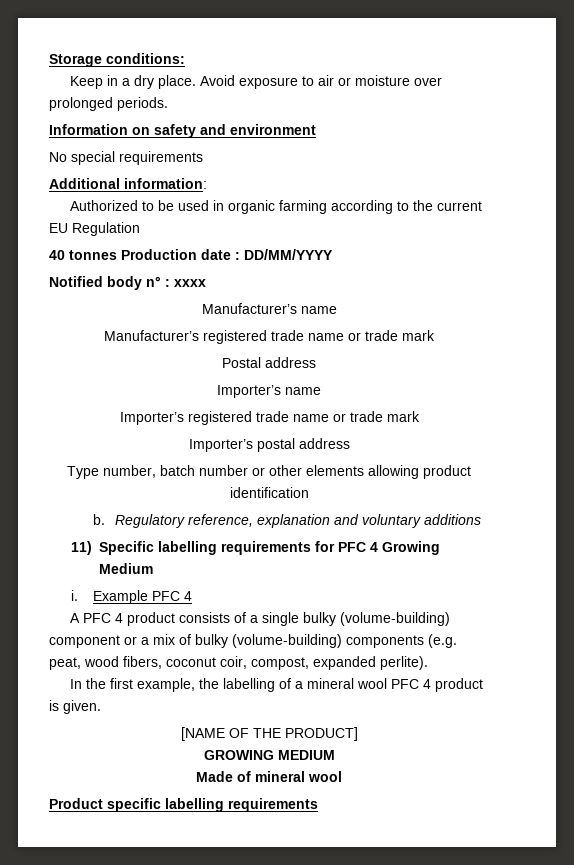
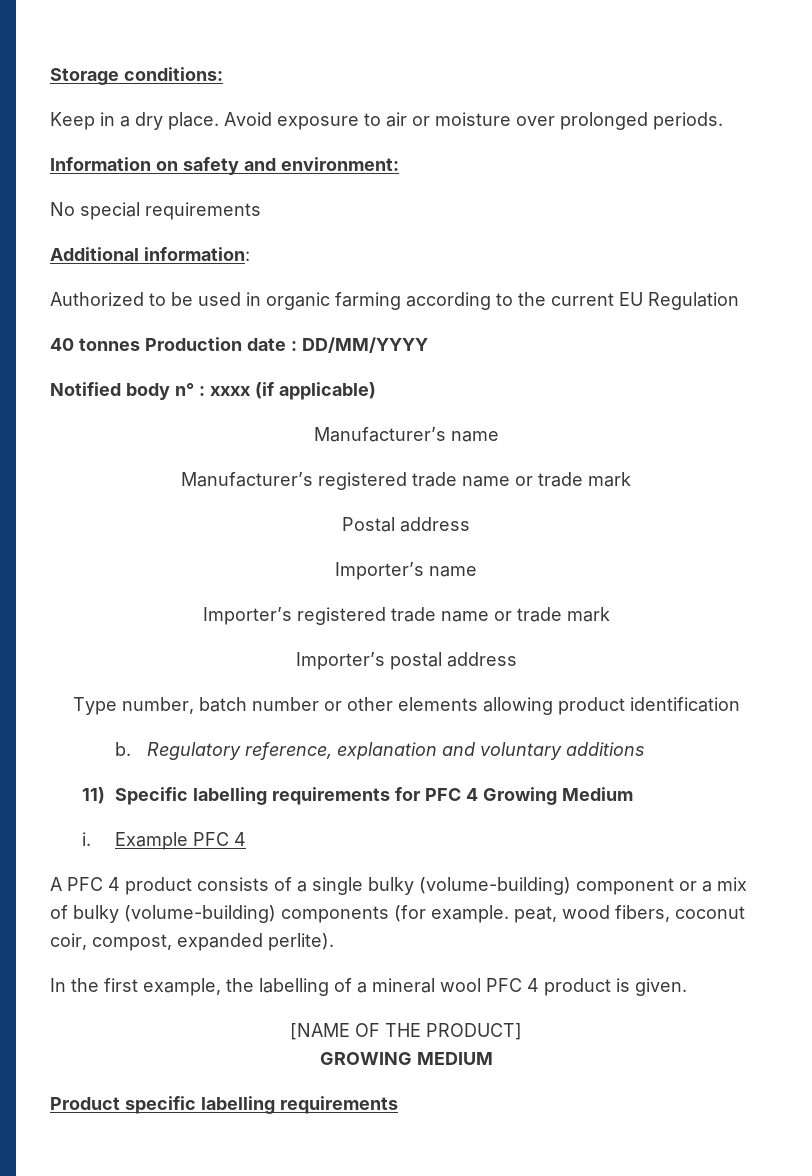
[230,124,316,135] environment -> [281,157,399,171] environment:
(206, 283) none -> [255,382,376,400] (if applicable)
[428,634,457,648] (e.g. -> [394,905,509,923] (for example.
[196,771,342,782] // Made of mineral wool -> (493, 1058) none

